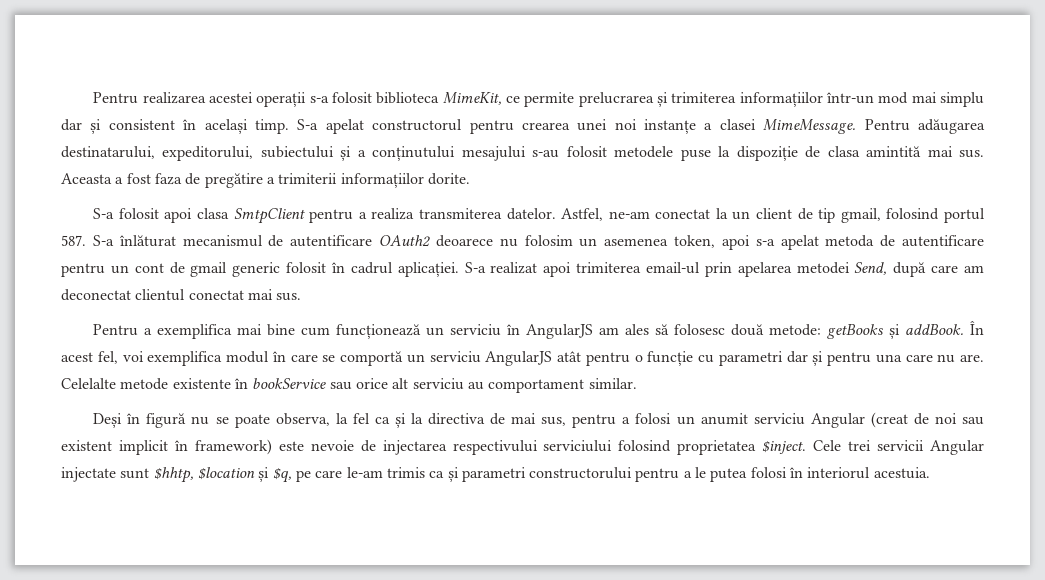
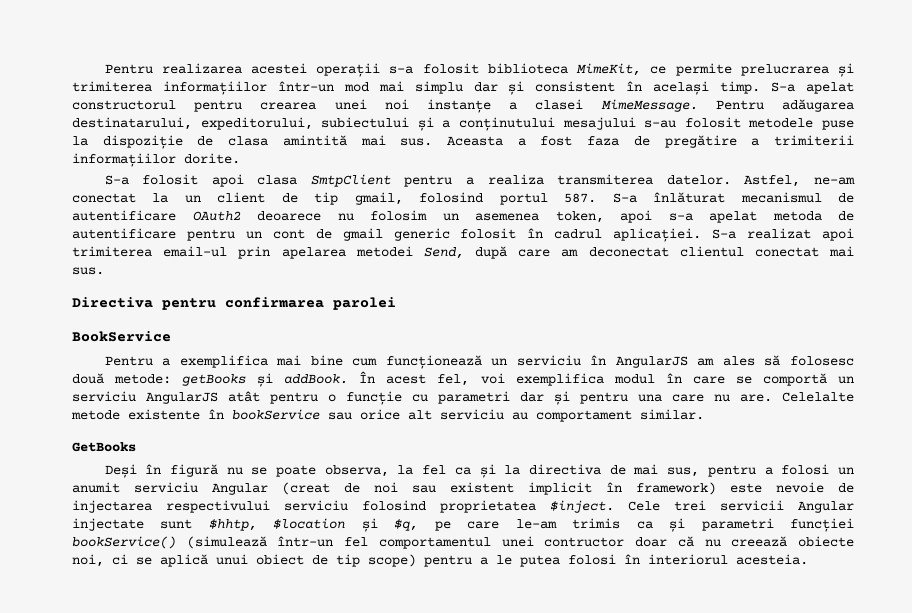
(302, 297) none -> [72,297,396,310] [72,331,171,342] // Directiva pentru confirmarea parolei // BookService
(637, 383) none -> [72,442,136,452] // GetBooks
[543,440,613,452] serviciului -> [284,500,348,511] serviciu
[529,467,633,479] constructorului -> [789,518,854,532] [72,536,855,549] [72,554,416,567] funcției bookService() (simulează într-un fel comportamentul unei contructor doar că nu creează obiecte noi, ci se aplică unui obiect de tip scope)
[873,467,930,479] acestuia. -> [736,554,808,565] acesteia.

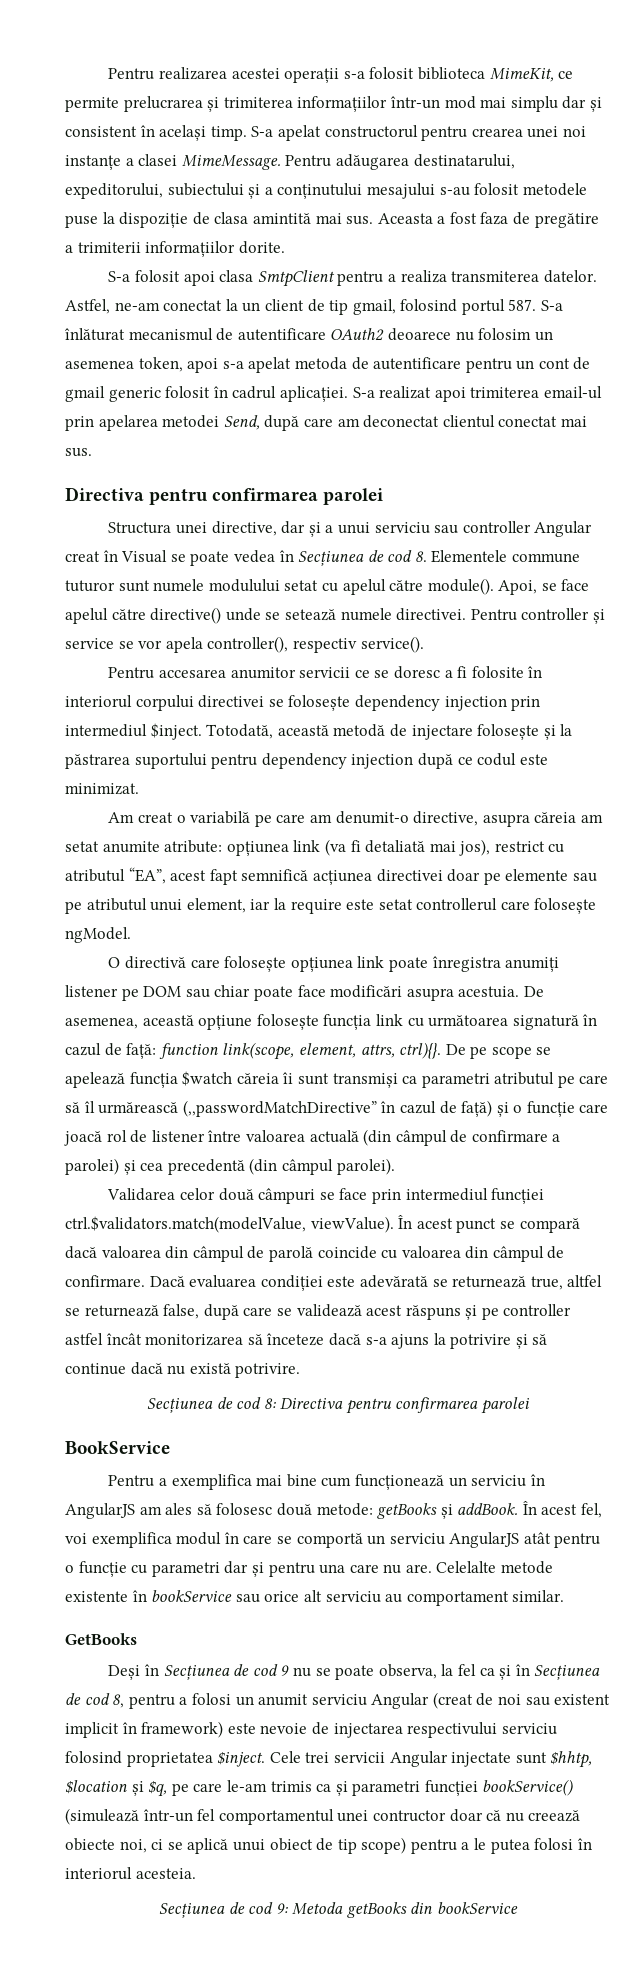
(396, 303) none -> [108,521,593,537] [65,550,581,566] [65,578,590,595] [65,607,605,624] [65,636,424,653] [108,666,543,679] [65,695,541,711] [65,723,573,740] [65,753,548,769] [65,783,139,795] [108,811,603,827] [65,839,565,856] [65,867,597,885] [65,898,597,914] [65,927,131,943] [108,956,560,972] [65,985,544,1001] [65,1014,598,1030] [65,1042,552,1060] [65,1071,609,1088] [65,1100,609,1117] [64,1129,561,1146] [65,1158,395,1175] [107,1188,545,1204] [65,1214,580,1233] [65,1246,565,1262] [65,1275,603,1291] [65,1304,572,1320] [65,1333,548,1349] [65,1362,301,1378] [146,1397,531,1414] // Structura unei directive, dar și a unui serviciu sau controller Angular creat în Visual se poate vedea în Secțiunea de cod 8. Elementele commune tuturor sunt numele modulului setat cu apelul către module(). Apoi, se face apelul către directive() unde se setează numele directivei. Pentru controller și service se vor apela controller(), respectiv service(). // Pentru accesarea anumitor servicii ce se doresc a fi folosite în interiorul corpului directivei se folosește dependency injection prin intermediul $inject. Totodată, această metodă de injectare folosește și la păstrarea suportului pentru dependency injection după ce codul este minimizat. // Am creat o variabilă pe care am denumit-o directive, asupra căreia am setat anumite atribute: opțiunea link (va fi detaliată mai jos), restrict cu atributul “EA”, acest fapt semnifică acțiunea directivei doar pe elemente sau pe atributul unui element, iar la require este setat controllerul care folosește ngModel. // O directivă care folosește opțiunea link poate înregistra anumiți listener pe DOM sau chiar poate face modificări asupra acestuia. De asemenea, această opțiune folosește funcția link cu următoarea signatură în cazul de față: function link(scope, element, attrs, ctrl){}. De pe scope se apelează funcția $watch căreia îi sunt transmiși ca parametri atributul pe care să îl urmărească (,,passwordMatchDirective” în cazul de față) și o funcție care joacă rol de listener între valoarea actuală (din câmpul de confirmare a parolei) și cea precedentă (din câmpul parolei). // Validarea celor două câmpuri se face prin intermediul funcției ctrl.$validators.match(modelValue, viewValue). În acest punct se compară dacă valoarea din câmpul de parolă coincide cu valoarea din câmpul de confirmare. Dacă evaluarea condiției este adevărată se returnează true, altfel se returnează false, după care se validează acest răspuns și pe controller astfel încât monitorizarea să înceteze dacă s-a ajuns la potrivire și să continue dacă nu există potrivire. // Secțiunea de cod 8: Directiva pentru confirmarea parolei
[169,464,218,477] figură -> [163,1664,290,1680] Secțiunea de cod 9
[504,464,700,477] la directiva de mai sus, -> [514,1664,601,1680] [65,1693,125,1708] în Secțiunea de cod 8,
(808, 559) none -> [158,1902,519,1918] // Secțiunea de cod 9: Metoda getBooks din bookService

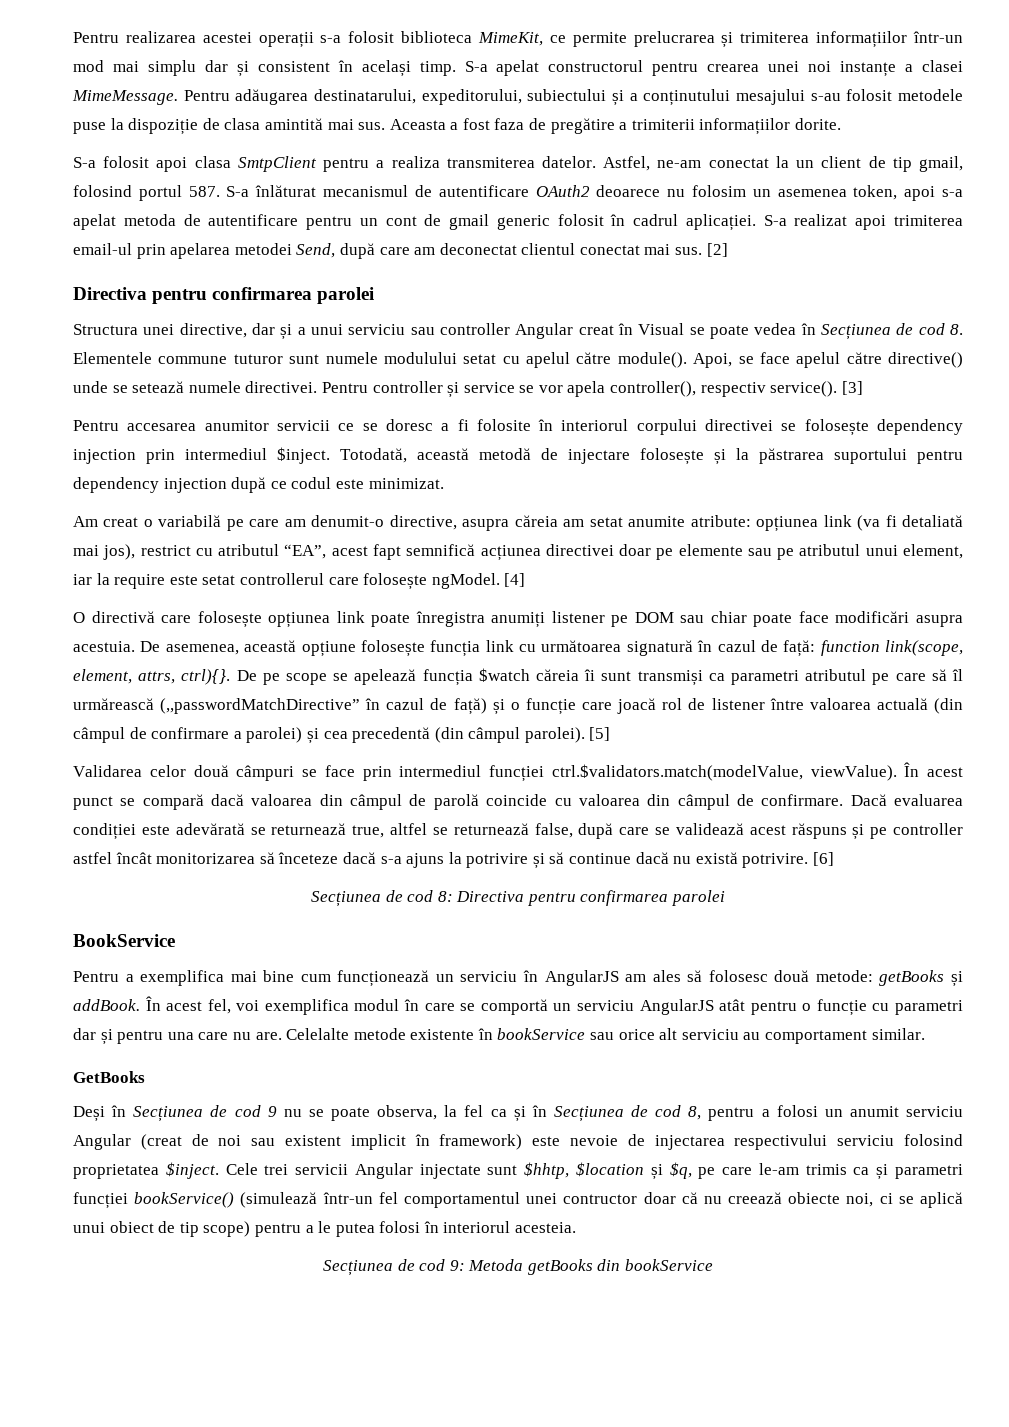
(92, 452) none -> [706,243,728,257] [2]
(424, 644) none -> [841,381,863,395] [3]
(131, 935) none -> [504,573,526,587] [4]
(395, 1166) none -> [589,727,611,741] [5]
(301, 1370) none -> [813,852,835,866] [6]

